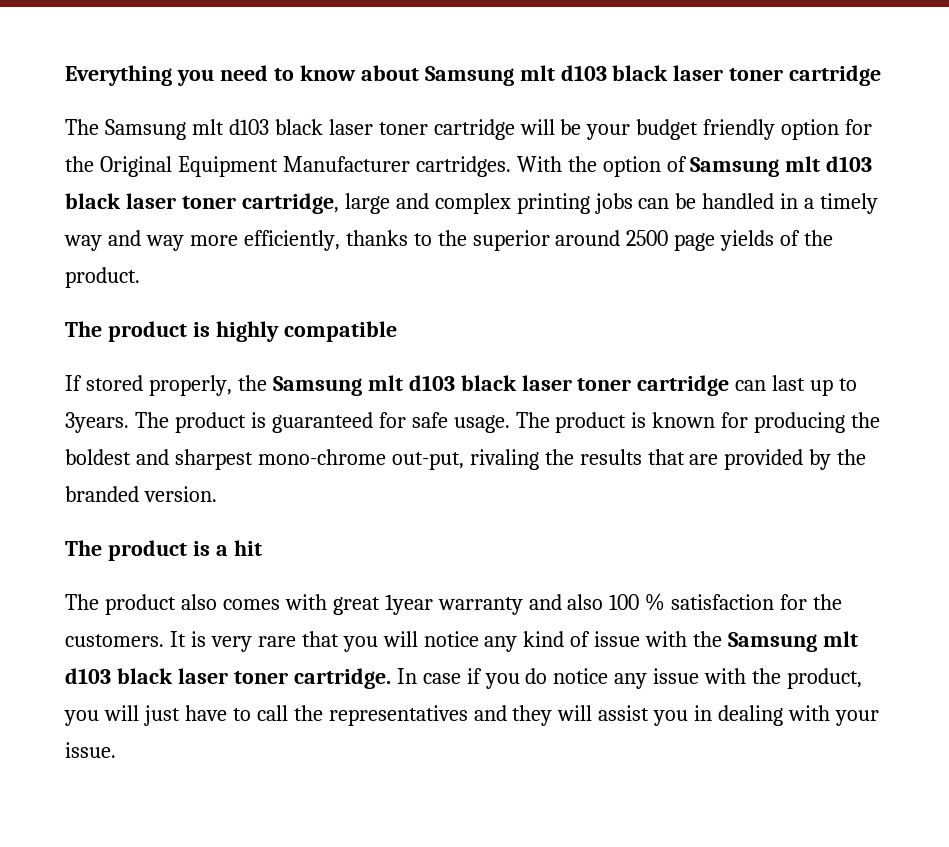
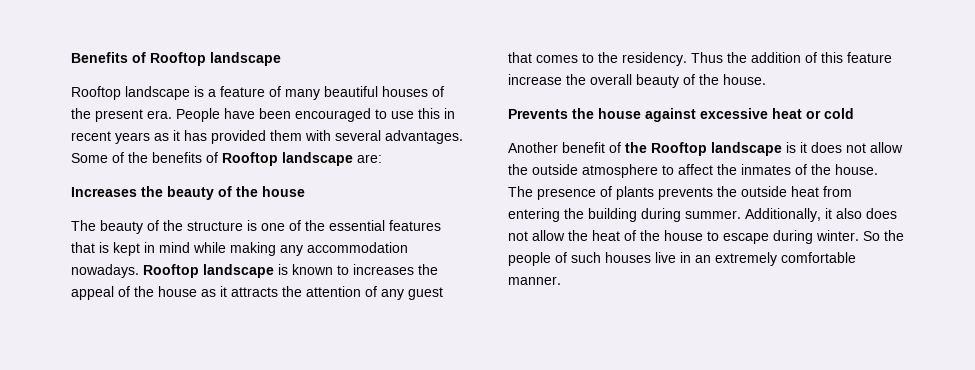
[65,65,882,86] [65,119,873,140] [65,156,873,177] [65,193,879,214] [64,230,834,251] [65,267,140,288] [65,321,397,342] [65,375,858,396] [65,412,881,433] [65,449,867,470] [65,486,217,502] [65,540,262,561] [65,593,843,615] [65,631,859,652] [65,668,863,689] [64,705,880,726] [65,742,116,758] Everything you need to know about Samsung mlt d103 black laser toner cartridge // The Samsung mlt d103 black laser toner cartridge will be your budget friendly option for the Original Equipment Manufacturer cartridges. With the option of Samsung mlt d103 black laser toner cartridge, large and complex printing jobs can be handled in a timely way and way more efficiently, thanks to the superior around 2500 page yields of the product. // The product is highly compatible // If stored properly, the Samsung mlt d103 black laser toner cartridge can last up to 3years. The product is guaranteed for safe usage. The product is known for producing the boldest and sharpest mono-chrome out-put, rivaling the results that are provided by the branded version. // The product is a hit // The product also comes with great 1year warranty and also 100 % satisfaction for the customers. It is very rare that you will notice any kind of issue with the Samsung mlt d103 black laser toner cartridge. In case if you do notice any issue with the product, you will just have to call the representatives and they will assist you in dealing with your issue. -> [71,52,281,66] [71,86,444,100] [71,108,455,122] [71,130,463,144] [71,152,382,166] [71,186,305,200] [71,220,441,234] [71,242,408,256] [71,264,438,278] [71,286,443,300] [508,52,892,66] [508,74,766,88] [508,108,854,122] [508,142,903,156] [508,164,878,178] [508,186,852,200] [508,208,897,222] [508,230,904,244] [508,252,856,266] [508,276,561,285] Benefits of Rooftop landscape // Rooftop landscape is a feature of many beautiful houses of the present era. People have been encouraged to use this in recent years as it has provided them with several advantages. Some of the benefits of Rooftop landscape are: // Increases the beauty of the house // The beauty of the structure is one of the essential features that is kept in mind while making any accommodation nowadays. Rooftop landscape is known to increases the appeal of the house as it attracts the attention of any guest that comes to the residency. Thus the addition of this feature increase the overall beauty of the house. // Prevents the house against excessive heat or cold // Another benefit of the Rooftop landscape is it does not allow the outside atmosphere to affect the inmates of the house. The presence of plants prevents the outside heat from entering the building during summer. Additionally, it also does not allow the heat of the house to escape during winter. So the people of such houses live in an extremely comfortable manner.

